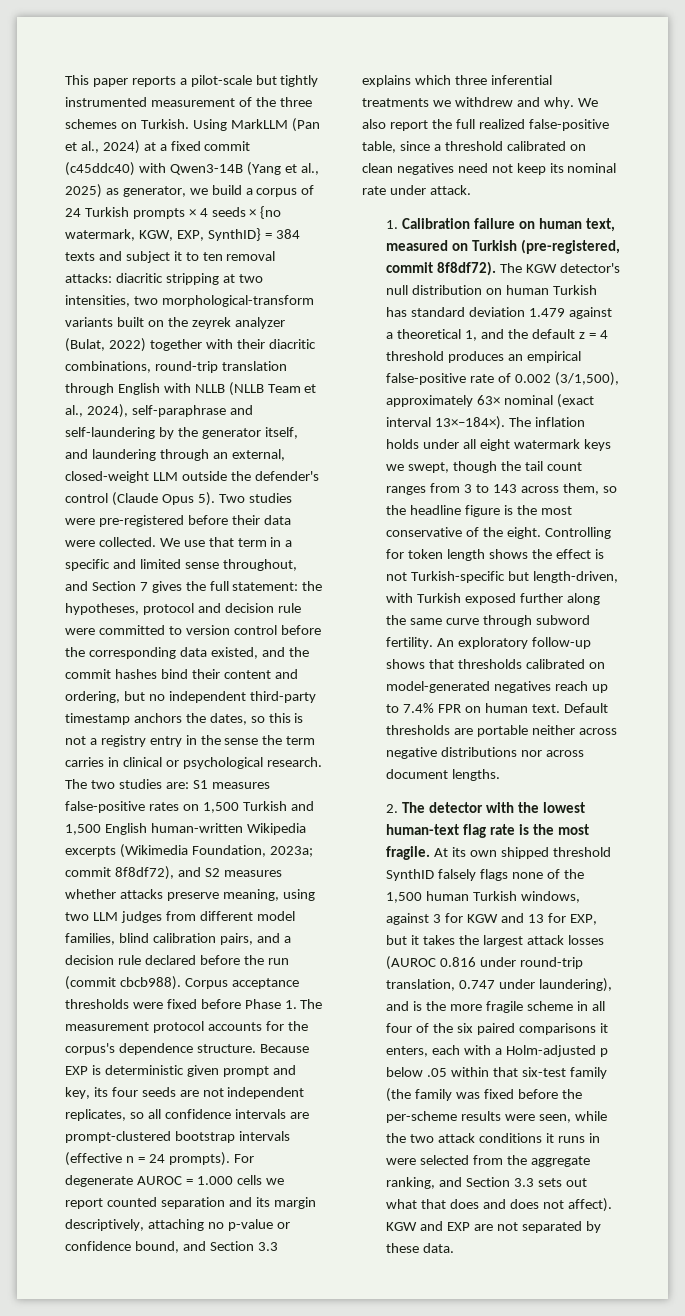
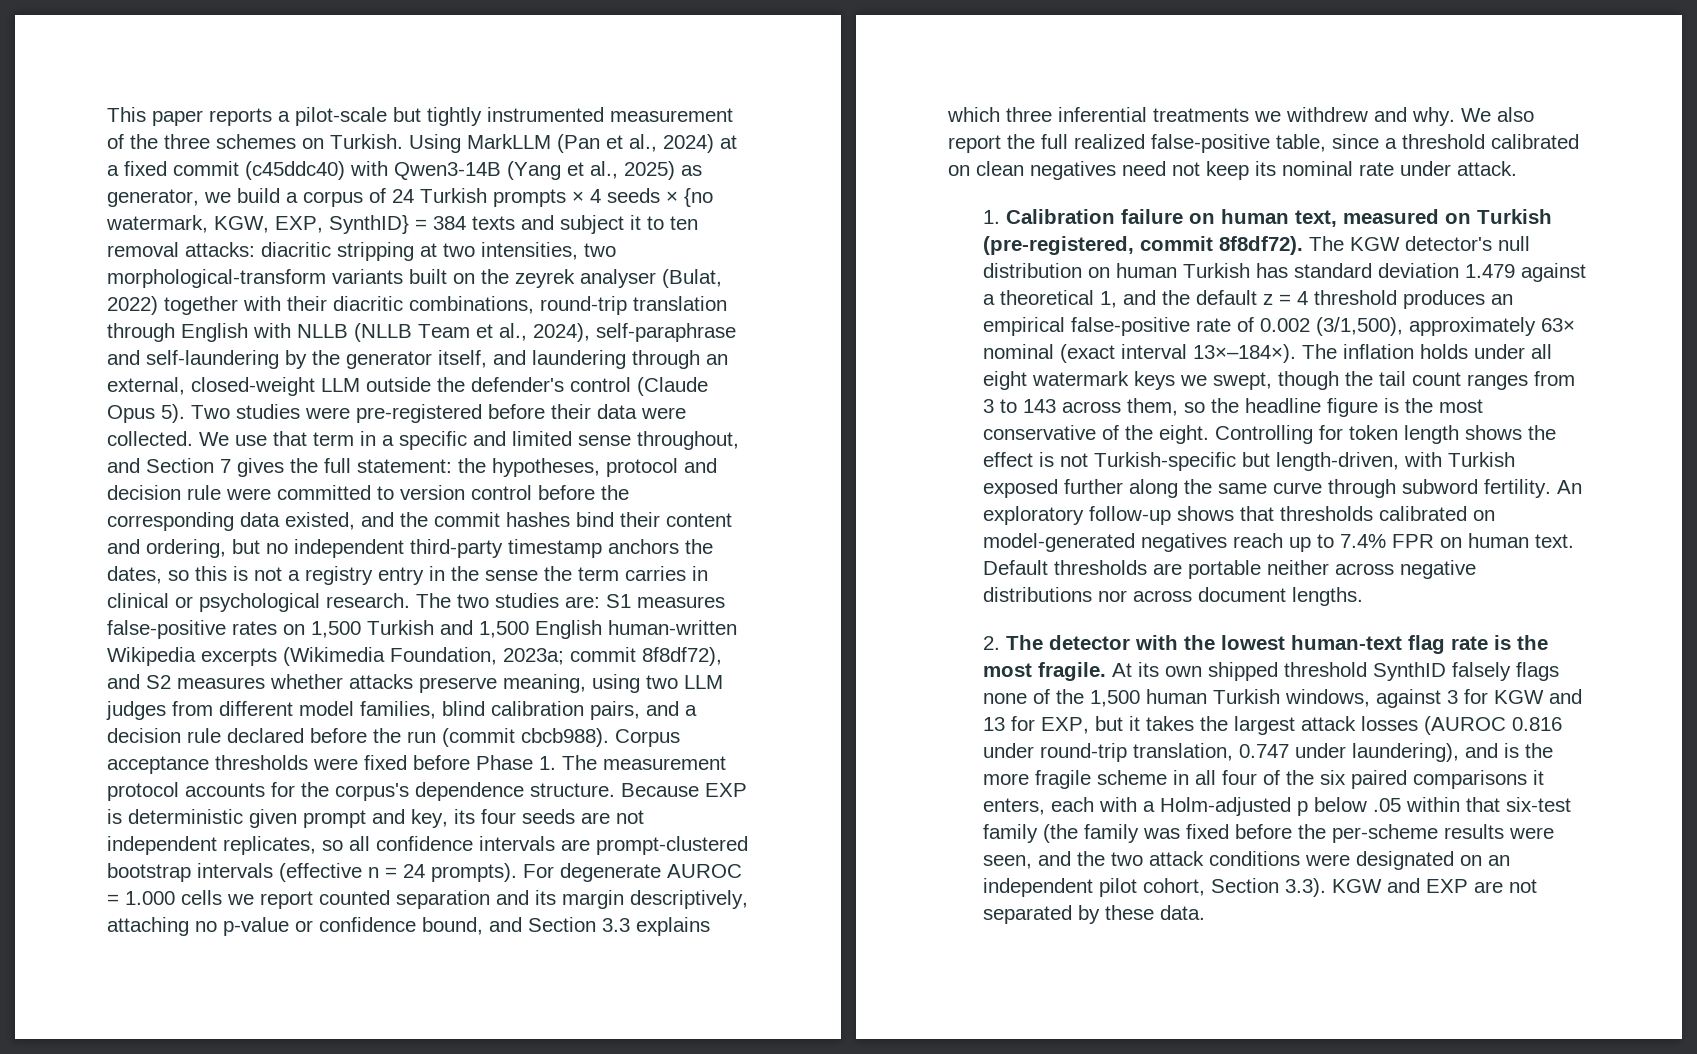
[234,317,285,329] analyzer -> [580,269,656,288] analyser
[574,1111,607,1121] while -> [1038,851,1072,866] and
[545,1133,600,1143] [386,1155,590,1167] [386,1177,587,1189] [386,1198,612,1212] it runs in were selected from the aggregate ranking, and Section 3.3 sets out what that does and does not affect). -> [1305,851,1511,870] [983,878,1327,897] were designated on an independent pilot cohort, Section 3.3).

